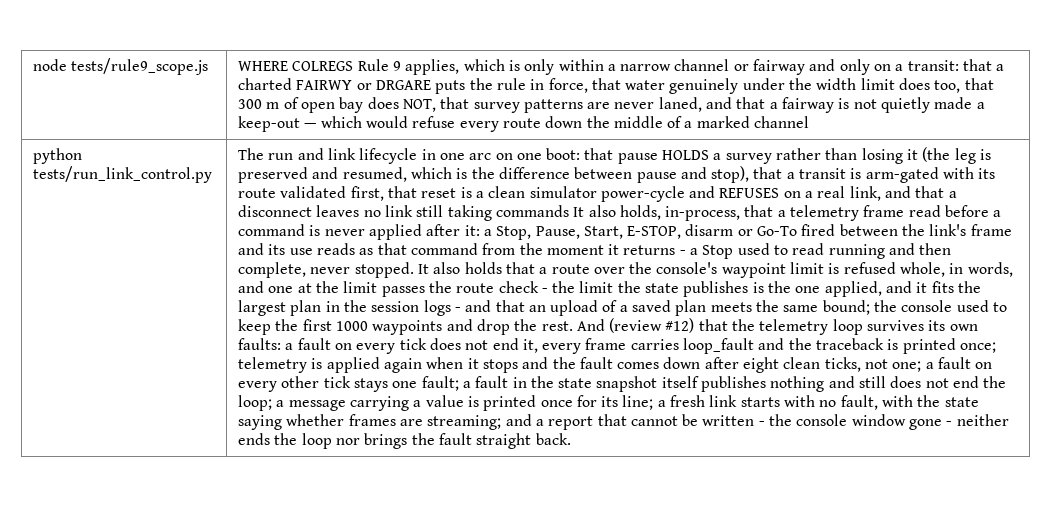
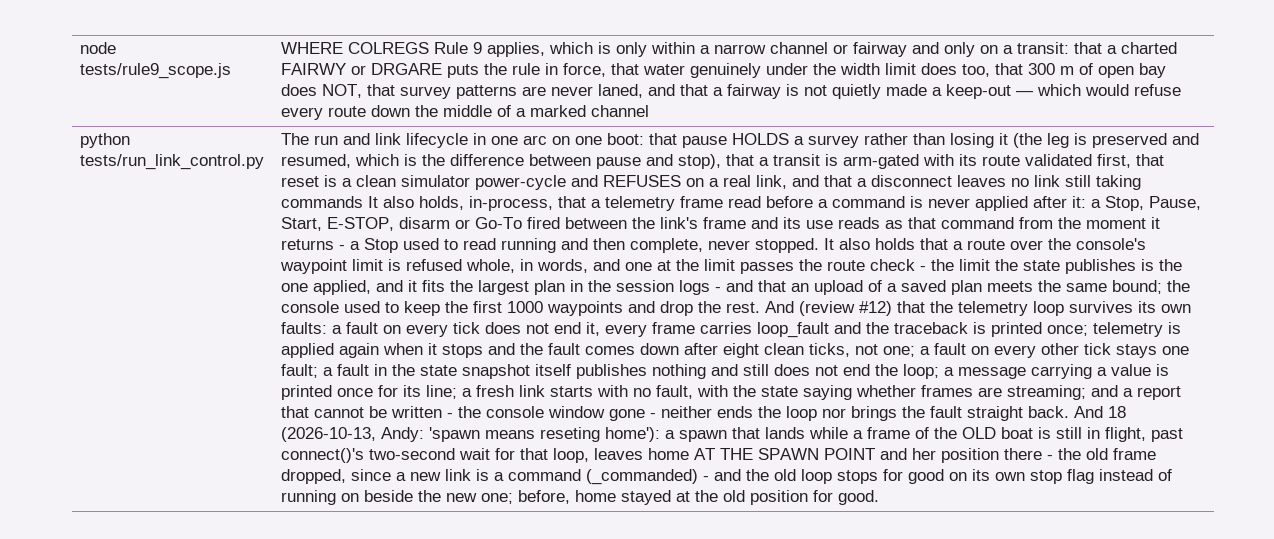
(571, 439) none -> [1073,406,1126,418] [280,427,1183,442] [280,448,1156,463] [280,469,1172,485] [280,490,879,505] And 18 (2026-10-13, Andy: 'spawn means reseting home'): a spawn that lands while a frame of the OLD boat is still in flight, past connect()'s two-second wait for that loop, leaves home AT THE SPAWN POINT and her position there - the old frame dropped, since a new link is a command (_commanded) - and the old loop stops for good on its own stop flag instead of running on beside the new one; before, home stayed at the old position for good.

